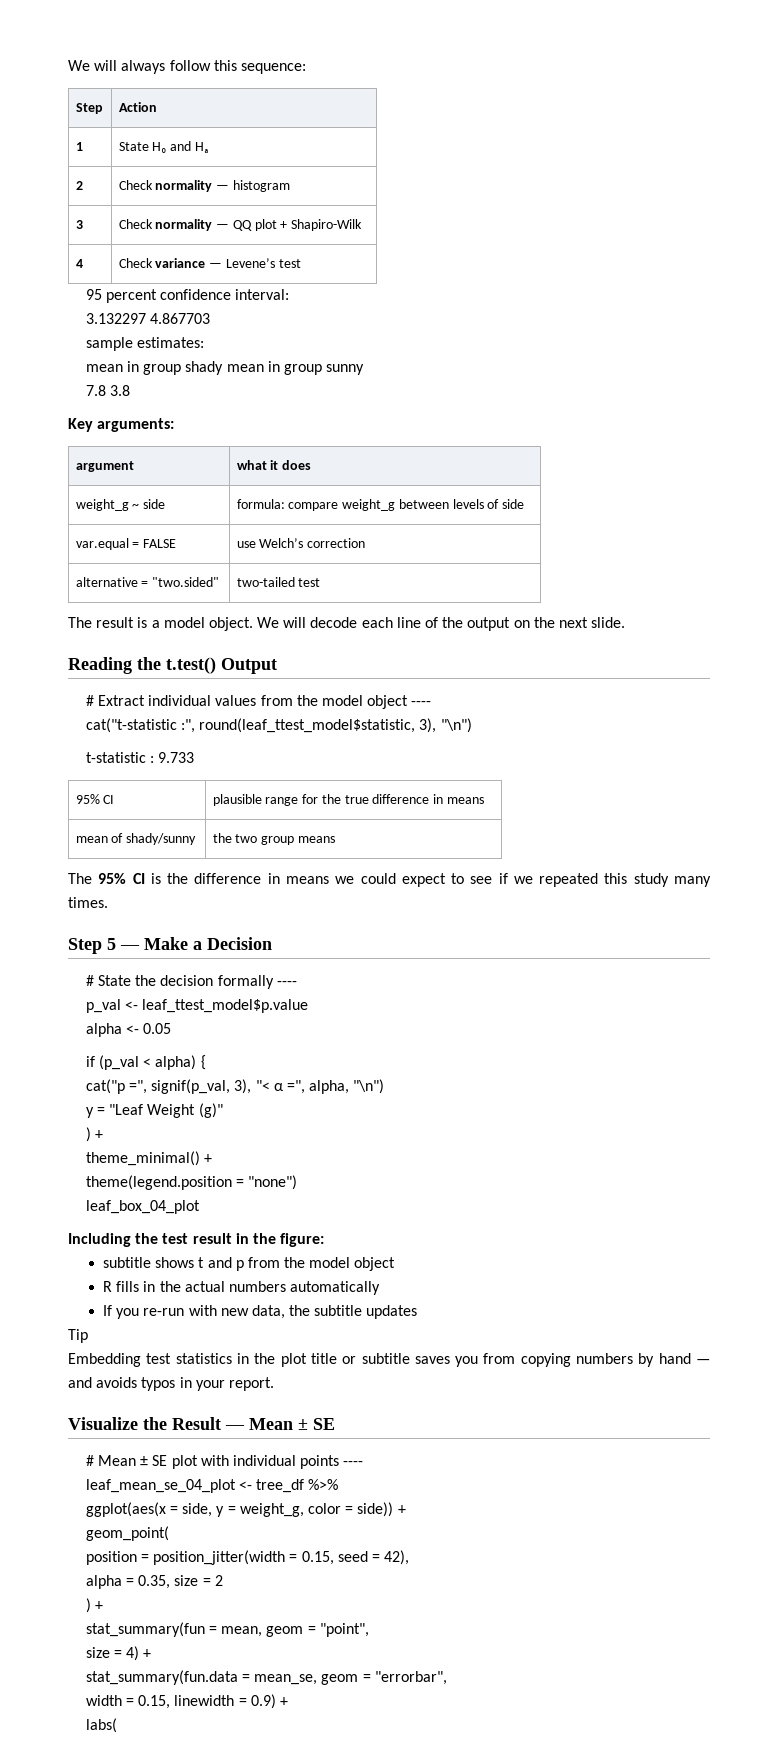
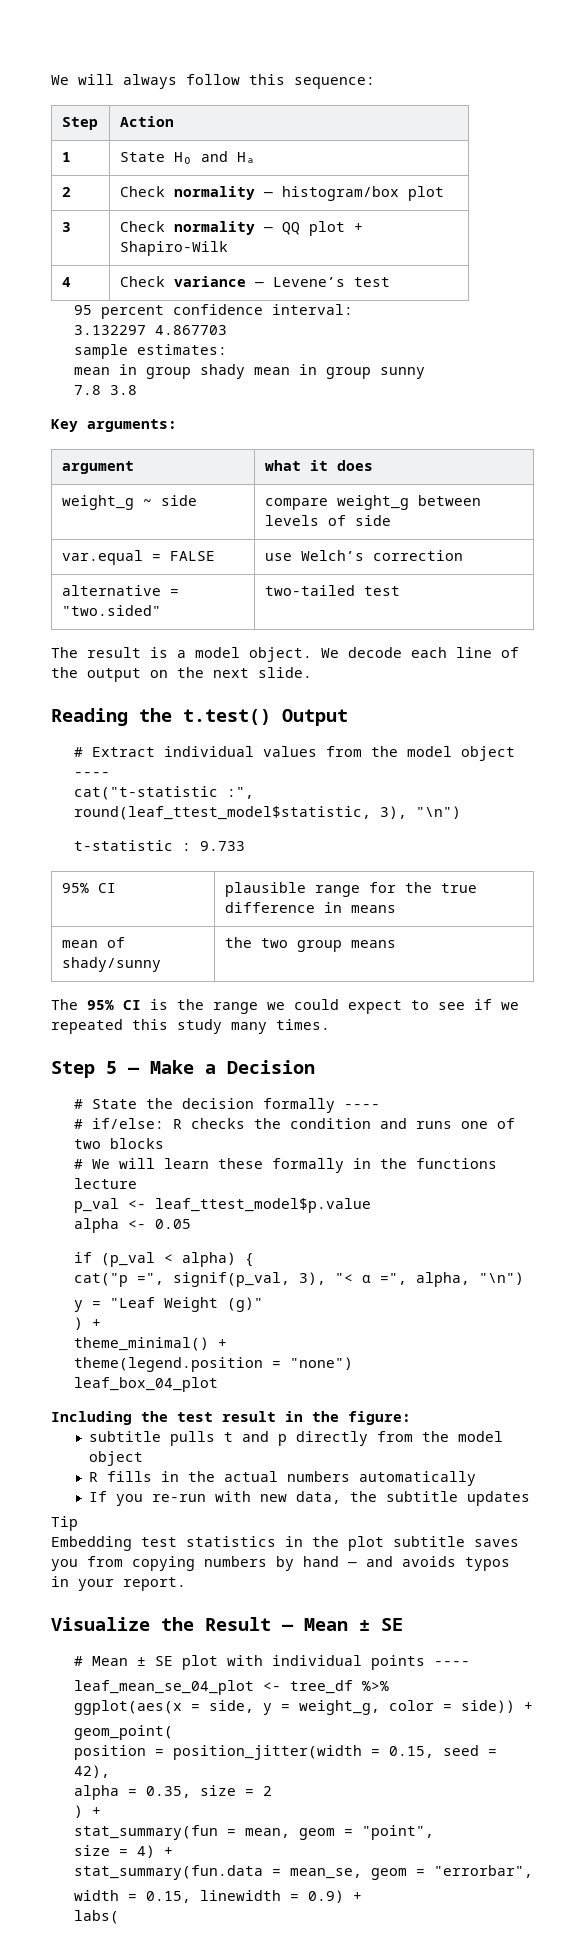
[232,180,290,192] histogram -> [281,186,444,201] histogram/box plot
[236,499,285,509] formula: -> (197, 500) none
[283,617,307,628] will -> (339, 653) none
[194,873,329,884] difference in means -> [213,1002,258,1014] range
(297, 983) none -> [73,1118,515,1129] [73,1138,164,1149] [73,1158,497,1173] [73,1178,137,1189] // # if/else: R checks the condition and runs one of two blocks // # We will learn these formally in the functions lecture
[155,1257,195,1268] shows -> [170,1431,216,1446] pulls
(244, 1265) none -> [296,1431,369,1446] directly
[310,1353,357,1364] title or -> (384, 1543) none

